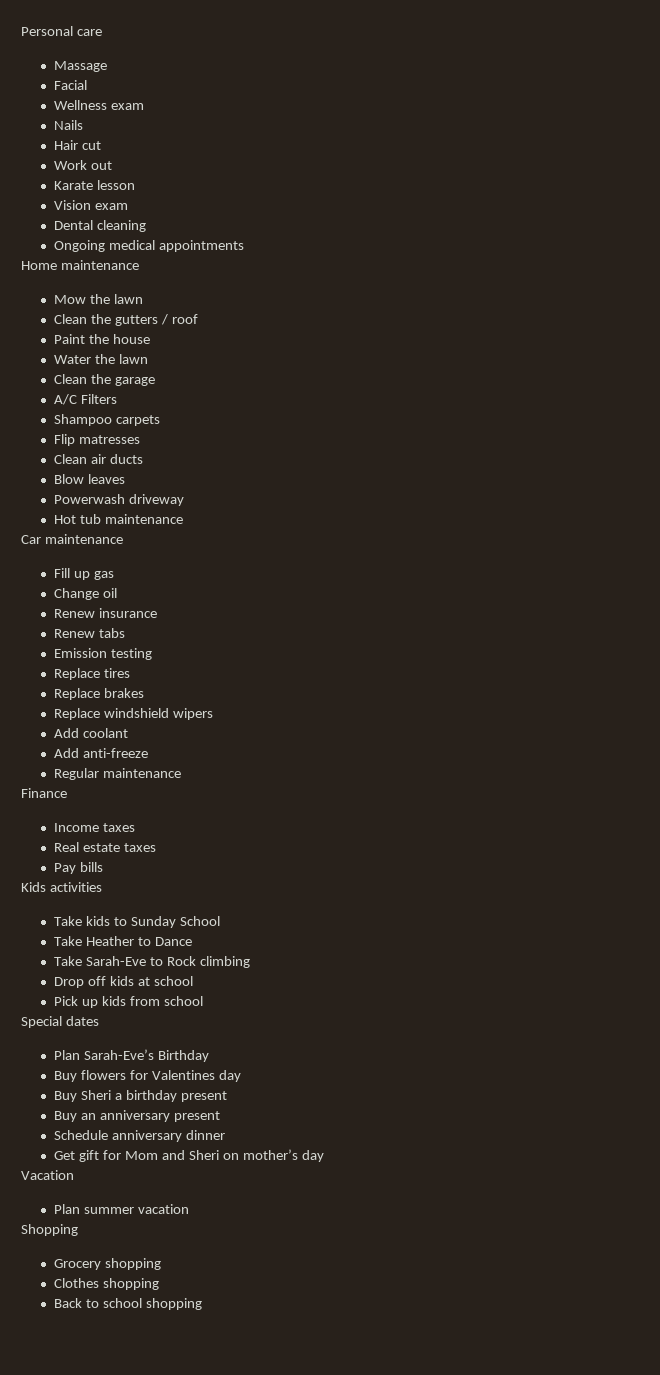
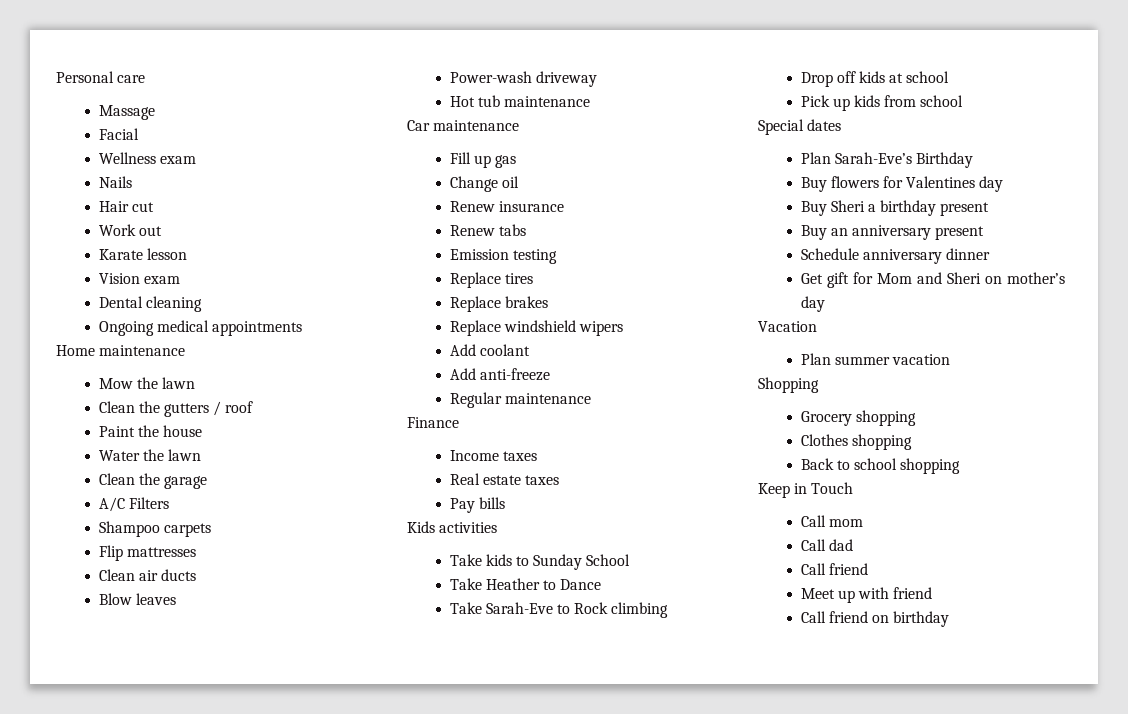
[79,435,141,444] matresses -> [126,547,196,557] mattresses
[54,494,126,504] Powerwash -> [449,71,532,83] Power-wash
(203, 1304) none -> [758,482,854,498] [800,515,863,527] [800,539,853,551] [800,563,868,575] [800,587,933,603] [800,611,950,627] // Keep in Touch // Call mom // Call dad // Call friend // Meet up with friend // Call friend on birthday

